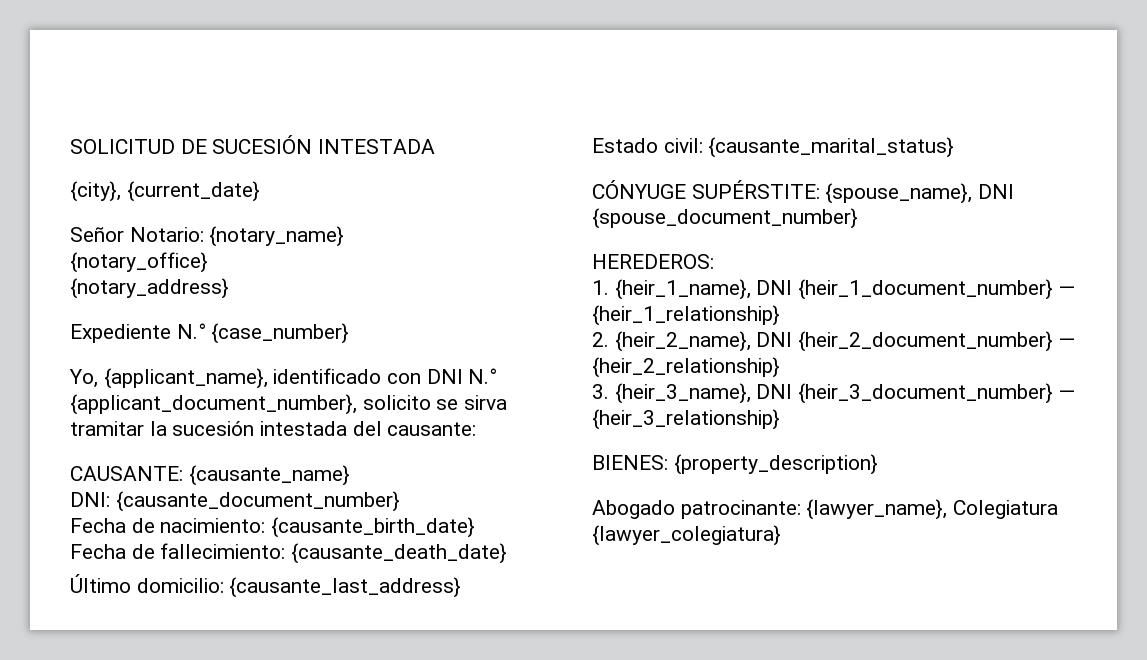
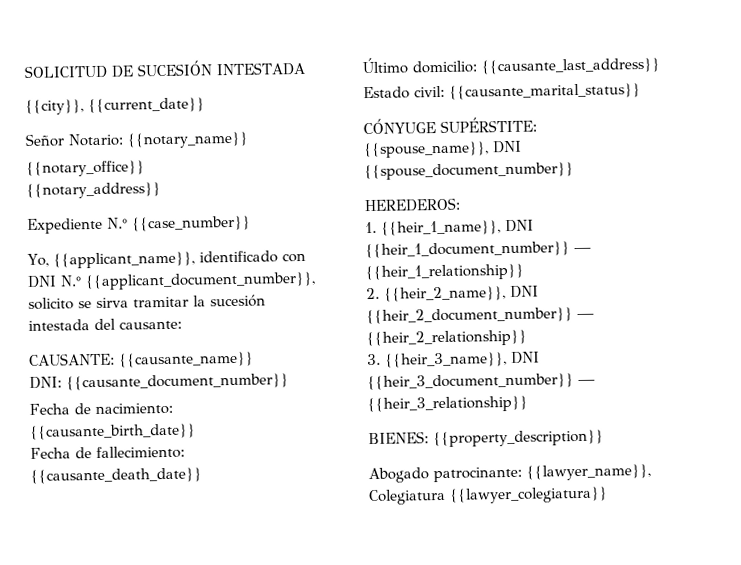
[70,181,260,202] {city}, {current_date} -> [25,97,205,115] {{city}}, {{current_date}}
[209,226,345,247] [70,252,208,273] [70,278,229,299] {notary_name} // {notary_office} // {notary_address} -> [127,131,249,149] [26,160,145,177] [26,182,161,199] {{notary_name}} // {{notary_office}} // {{notary_address}}
[211,323,350,344] {case_number} -> [132,215,251,232] {{case_number}}
[103,368,268,389] {applicant_name}, -> [52,251,195,269] {{applicant_name}},
[70,394,357,415] {applicant_document_number}, -> [85,271,316,291] {{applicant_document_number}},
[188,465,350,486] {causante_name} -> [119,351,254,368] {{causante_name}}
[115,491,400,512] {causante_document_number} -> [66,373,289,391] {{causante_document_number}}
[271,517,476,538] {causante_birth_date} -> [30,423,196,440] {{causante_birth_date}}
[291,543,508,564] {causante_death_date} -> [30,467,202,484] {{causante_death_date}}
[229,577,462,598] {causante_last_address} -> [481,57,660,75] {{causante_last_address}}
[708,137,955,158] {causante_marital_status} -> [449,83,641,100] {{causante_marital_status}}
[825,183,1015,204] [592,208,858,229] {spouse_name}, DNI {spouse_document_number} -> [363,140,522,159] [364,162,574,181] {{spouse_name}}, DNI {{spouse_document_number}}
[614,279,1075,300] [592,305,780,326] [592,331,1075,352] [592,357,780,378] [592,383,1075,404] [592,409,780,430] {heir_1_name}, DNI {heir_1_document_number} — {heir_1_relationship} // 2. {heir_2_name}, DNI {heir_2_document_number} — {heir_2_relationship} // 3. {heir_3_name}, DNI {heir_3_document_number} — {heir_3_relationship} -> [381,219,534,236] [365,241,591,259] [365,263,524,282] [366,285,539,302] [366,307,594,325] [366,329,527,348] [367,351,540,368] [367,373,595,391] [367,395,528,414] {{heir_1_name}}, DNI {{heir_1_document_number}} — {{heir_1_relationship}} // 2. {{heir_2_name}}, DNI {{heir_2_document_number}} — {{heir_2_relationship}} // 3. {{heir_3_name}}, DNI {{heir_3_document_number}} — {{heir_3_relationship}}
[673,454,878,475] {property_description} -> [433,429,604,448] {{property_description}}
[806,499,1059,520] [592,525,781,546] {lawyer_name}, Colegiatura {lawyer_colegiatura} -> [526,463,651,481] [369,486,608,506] {{lawyer_name}}, Colegiatura {{lawyer_colegiatura}}

